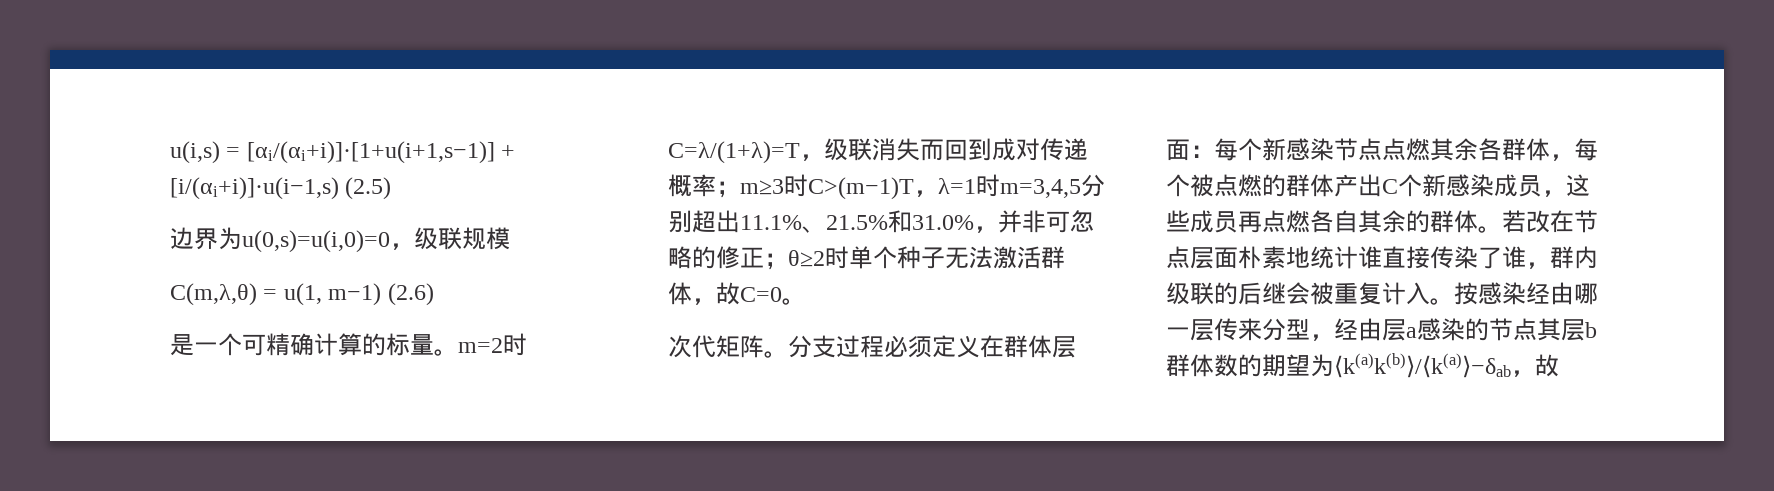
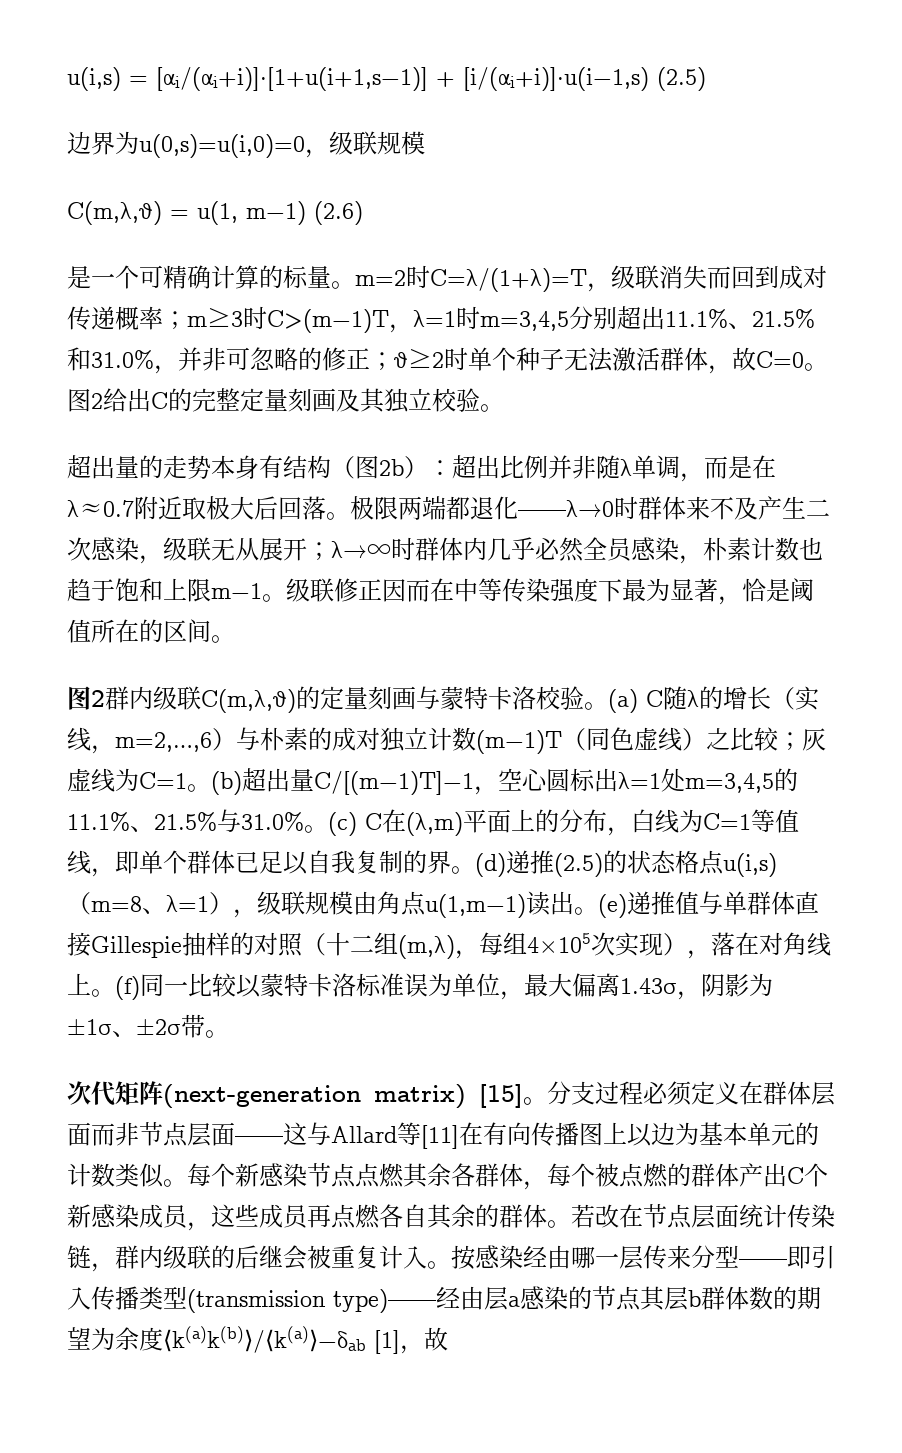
(806, 301) none -> [67,388,504,413] [67,455,776,482] [67,496,830,520] [67,537,823,564] [67,578,814,605] [67,619,235,643] [67,686,819,713] [67,727,826,754] [67,768,798,795] [67,809,799,836] [67,850,777,877] [67,891,819,918] [67,932,831,959] [67,973,773,1000] [67,1014,229,1038] 图2给出C的完整定量刻画及其独立校验。 // 超出量的走势本身有结构（图2b）：超出比例并非随λ单调，而是在λ≈0.7附近取极大后回落。极限两端都退化——λ→0时群体来不及产生二次感染，级联无从展开；λ→∞时群体内几乎必然全员感染，朴素计数也趋于饱和上限m−1。级联修正因而在中等传染强度下最为显著，恰是阈值所在的区间。 // 图2群内级联C(m,λ,θ)的定量刻画与蒙特卡洛校验。(a) C随λ的增长（实线，m=2,…,6）与朴素的成对独立计数(m−1)T（同色虚线）之比较；灰虚线为C=1。(b)超出量C/[(m−1)T]−1，空心圆标出λ=1处m=3,4,5的11.1%、21.5%与31.0%。(c) C在(λ,m)平面上的分布，白线为C=1等值线，即单个群体已足以自我复制的界。(d)递推(2.5)的状态格点u(i,s)（m=8、λ=1），级联规模由角点u(1,m−1)读出。(e)递推值与单群体直接Gillespie抽样的对照（十二组(m,λ)，每组4×105次实现），落在对角线上。(f)同一比较以蒙特卡洛标准误为单位，最大偏离1.43σ，阴影为±1σ、±2σ带。
(764, 346) none -> [163,1084,523,1109] (next-generation matrix) [15]
[1190,145,1214,158] ： -> [91,1122,819,1149] [67,1163,187,1188] 而非节点层面——这与Allard等[11]在有向传播图上以边为基本单元的计数类似。
[1238,246,1526,269] 朴素地统计谁直接传染了谁 -> [739,1204,835,1228] [67,1245,91,1269] 统计传染链
[1310,334,1334,341] ， -> [739,1245,835,1269] [67,1286,436,1313] ——即引入传播类型(transmission type)——
[1334,353,1511,378] ⟨k(a)k(b)⟩/⟨k(a)⟩−δab -> [115,1326,400,1354] 余度⟨k(a)k(b)⟩/⟨k(a)⟩−δab [1]

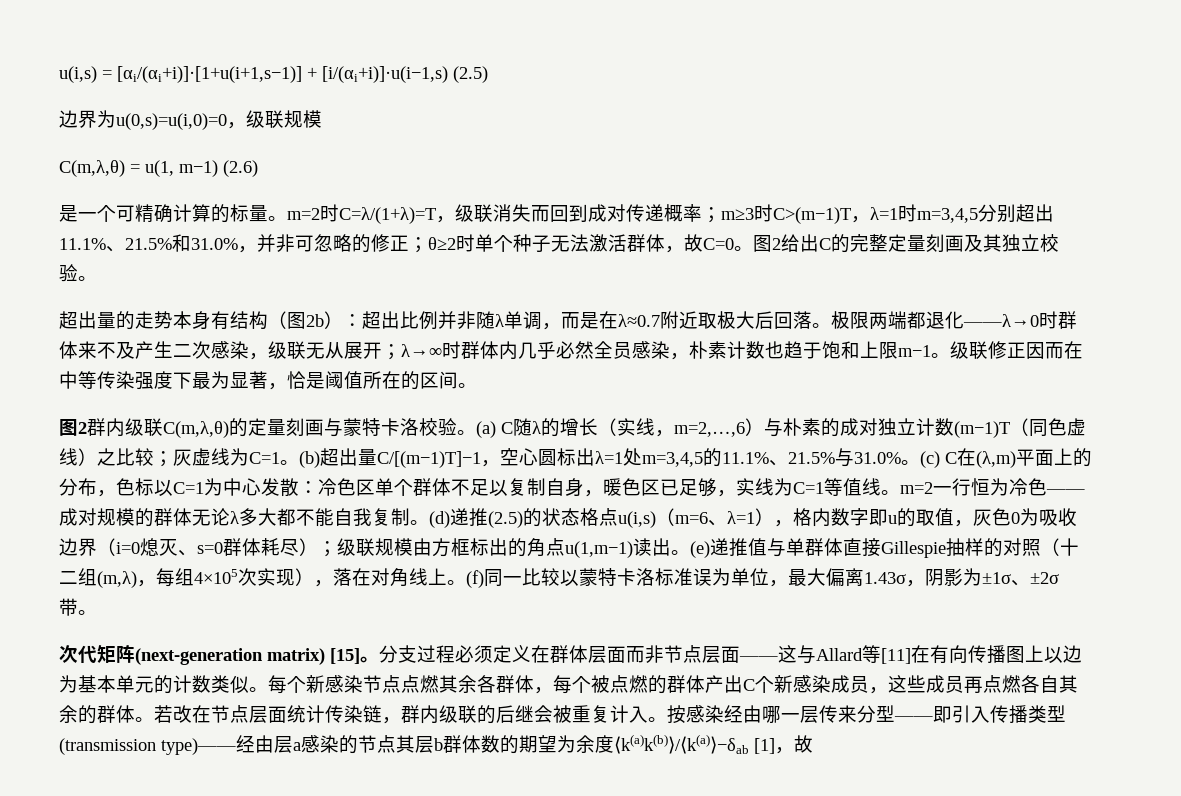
[631,809,799,833] [67,850,308,877] 白线为C=1等值线，即单个群体已足以 -> [116,478,1085,497] [59,508,334,527] 色标以C=1为中心发散：冷色区单个群体不足以复制自身，暖色区已足够，实线为C=1等值线。m=2一行恒为冷色——成对规模的群体无论λ多大都不能
[403,850,451,874] 的界 -> (410, 517) none
[91,896,142,912] m=8 -> [675,512,708,524] m=6
[257,891,377,915] 级联规模由 -> [793,508,1077,527] [59,538,527,557] 格内数字即u的取值，灰色0为吸收边界（i=0熄灭、s=0群体耗尽）；级联规模由方框标出的

